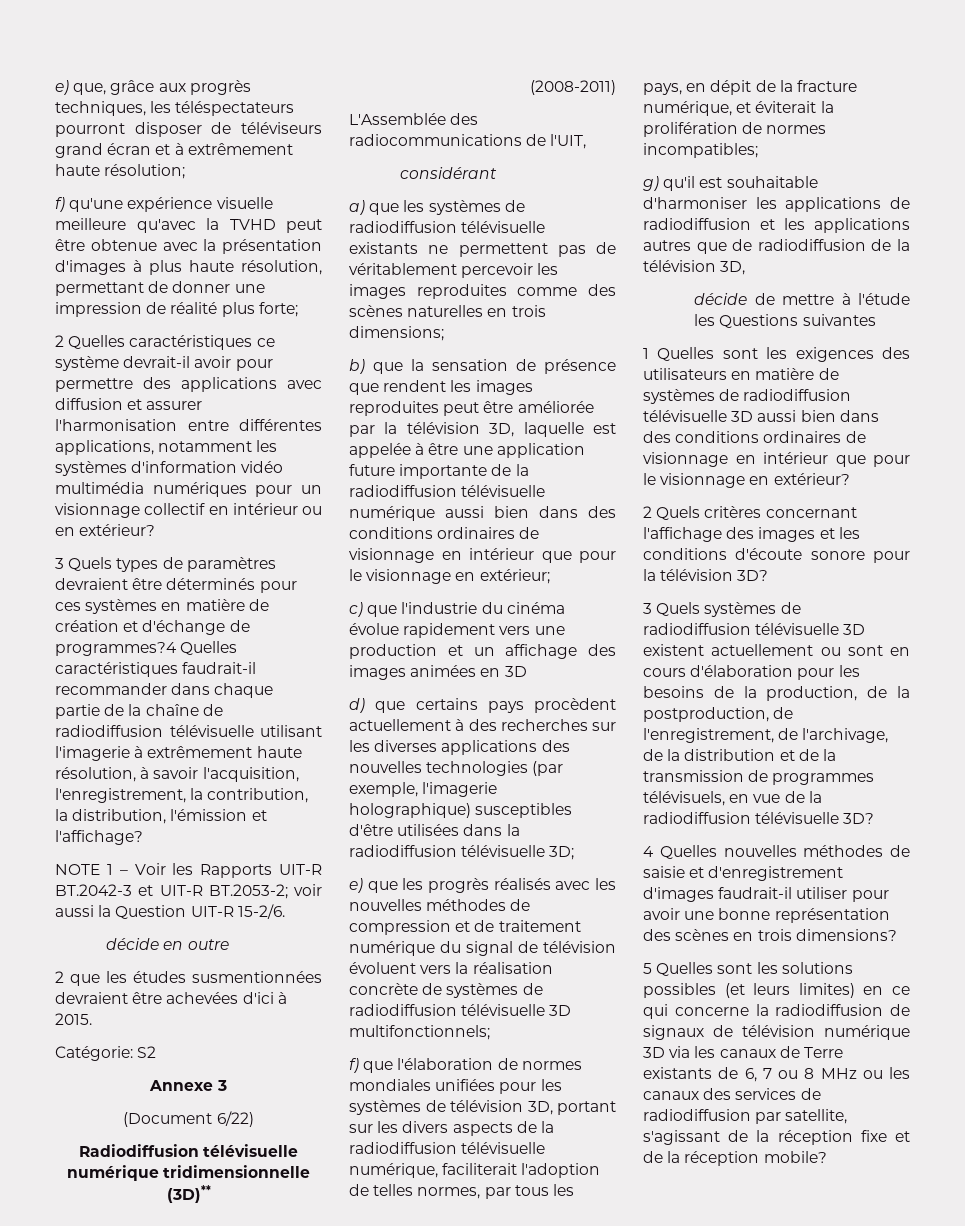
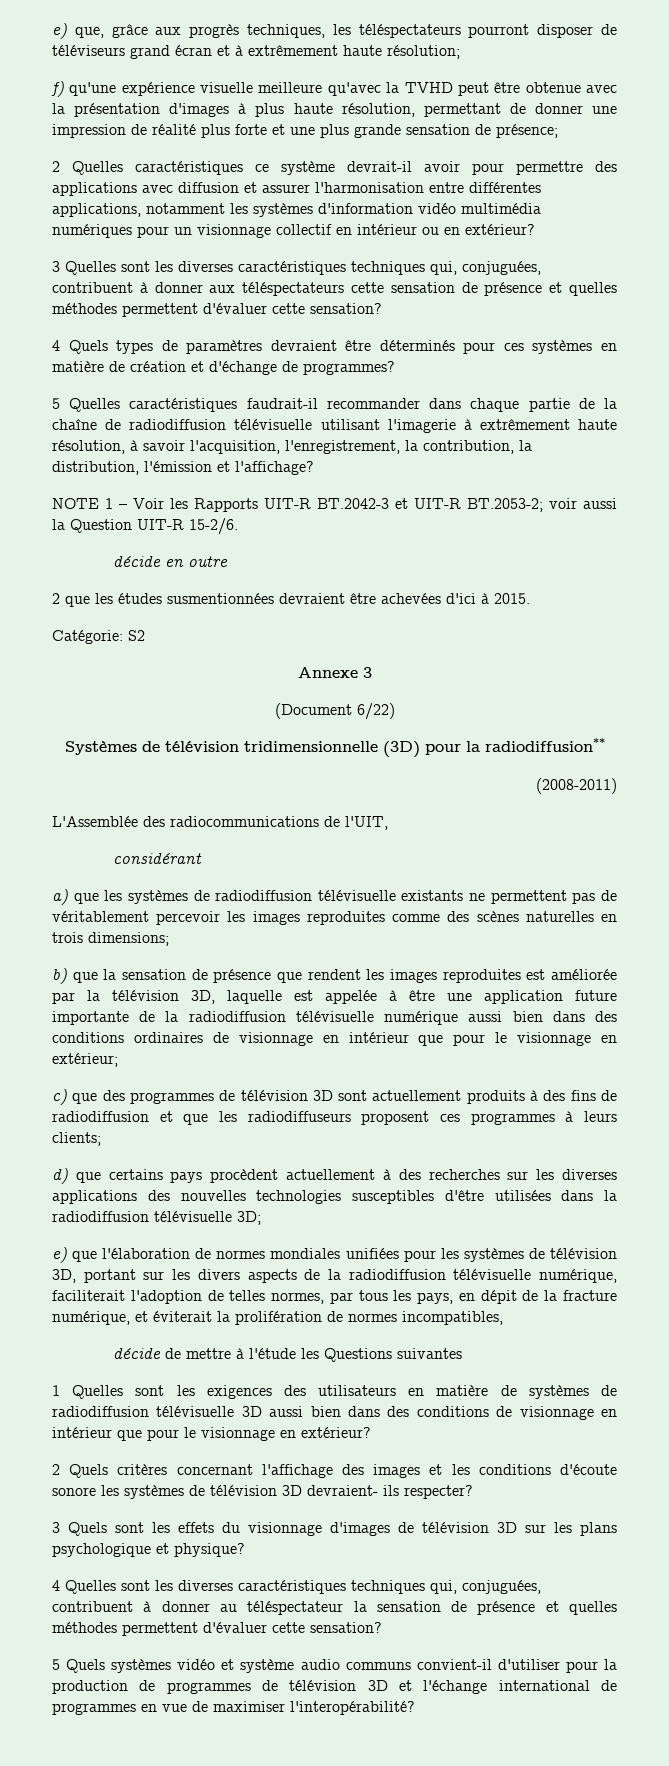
[258,302,298,317] forte; -> [235,124,558,138] forte et une plus grande sensation de présence;
(64, 563) none -> [65,261,541,275] [52,282,618,296] [52,303,382,317] [52,340,60,351] Quelles sont les diverses caractéristiques techniques qui, conjuguées, contribuent à donner aux téléspectateurs cette sensation de présence et quelles méthodes permettent d'évaluer cette sensation? // 4
[55,642,177,656] programmes?4 -> [303,361,395,375] [52,398,60,409] programmes? // 5
[78,1144,299,1157] [66,1165,311,1181] [166,1185,211,1203] Radiodiffusion télévisuelle numérique tridimensionnelle (3D)** -> [64,738,605,758] Systèmes de télévision tridimensionnelle (3D) pour la radiodiffusion**
[443,401,514,416] peut être -> [526,969,546,980] est
[401,602,565,614] [349,623,565,638] [349,644,616,659] [349,665,527,680] l'industrie du cinéma évolue rapidement vers une production et un affichage des images animées en 3D -> [102,1090,617,1104] [52,1111,617,1125] [52,1132,101,1146] des programmes de télévision 3D sont actuellement produits à des fins de radiodiffusion et que les radiodiffuseurs proposent ces programmes à leurs clients;
[532,761,564,776] [349,782,498,797] [349,803,471,818] (par exemple, l'imagerie holographique) -> (342, 1197) none
[402,878,616,893] [349,899,531,911] [349,920,581,935] [349,941,616,956] [349,962,553,974] [349,983,543,998] [349,1004,572,1016] [349,1025,490,1040] [349,1058,394,1073] les progrès réalisés avec les nouvelles méthodes de compression et de traitement numérique du signal de télévision évoluent vers la réalisation concrète de systèmes de radiodiffusion télévisuelle 3D multifonctionnels; // f) que -> (98, 1256) none
[643,143,758,158] [643,176,818,191] [643,197,910,212] [643,218,910,233] [643,239,910,254] [643,260,746,275] incompatibles; // g) qu'il est souhaitable d'harmoniser les applications de radiodiffusion et les applications autres que de radiodiffusion de la télévision 3D, -> [402,1311,503,1325] incompatibles,
[763,431,842,443] ordinaires -> (489, 1411) none
[873,551,910,563] [643,569,769,581] [643,602,801,617] [643,623,866,635] [643,644,910,656] [643,665,860,680] [643,686,910,701] [643,707,794,722] [643,728,889,743] [643,749,836,761] [643,770,875,785] [643,791,822,806] [643,812,875,824] [643,845,910,859] [643,866,844,881] [643,887,889,902] [643,908,890,923] [643,929,897,941] [643,962,853,976] [643,983,910,998] [643,1004,910,1019] [643,1025,910,1040] [643,1046,843,1058] [643,1067,910,1082] [643,1088,821,1100] [643,1109,848,1124] [643,1130,910,1145] [643,1151,827,1166] pour la télévision 3D? // 3 Quels systèmes de radiodiffusion télévisuelle 3D existent actuellement ou sont en cours d'élaboration pour les besoins de la production, de la postproduction, de l'enregistrement, de l'archivage, de la distribution et de la transmission de programmes télévisuels, en vue de la radiodiffusion télévisuelle 3D? // 4 Quelles nouvelles méthodes de saisie et d'enregistrement d'images faudrait-il utiliser pour avoir une bonne représentation des scènes en trois dimensions? // 5 Quelles sont les solutions possibles (et leurs limites) en ce qui concerne la radiodiffusion de signaux de télévision numérique 3D via les canaux de Terre existants de 6, 7 ou 8 MHz ou les canaux des services de radiodiffusion par satellite, s'agissant de la réception fixe et de la réception mobile? -> [101,1485,473,1499] [52,1522,617,1536] [52,1543,245,1557] [52,1580,541,1594] [52,1601,618,1615] [52,1622,382,1636] [52,1659,617,1673] [52,1680,617,1694] [52,1701,415,1715] les systèmes de télévision 3D devraient- ils respecter? // 3 Quels sont les effets du visionnage d'images de télévision 3D sur les plans psychologique et physique? // 4 Quelles sont les diverses caractéristiques techniques qui, conjuguées, contribuent à donner au téléspectateur la sensation de présence et quelles méthodes permettent d'évaluer cette sensation? // 5 Quels systèmes vidéo et système audio communs convient-il d'utiliser pour la production de programmes de télévision 3D et l'échange international de programmes en vue de maximiser l'interopérabilité?

